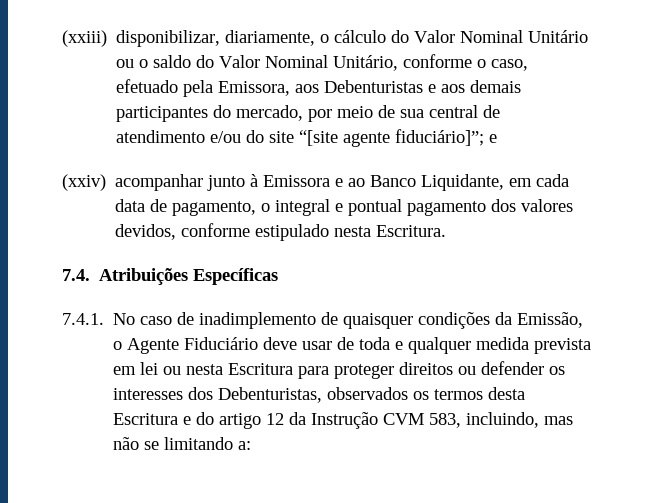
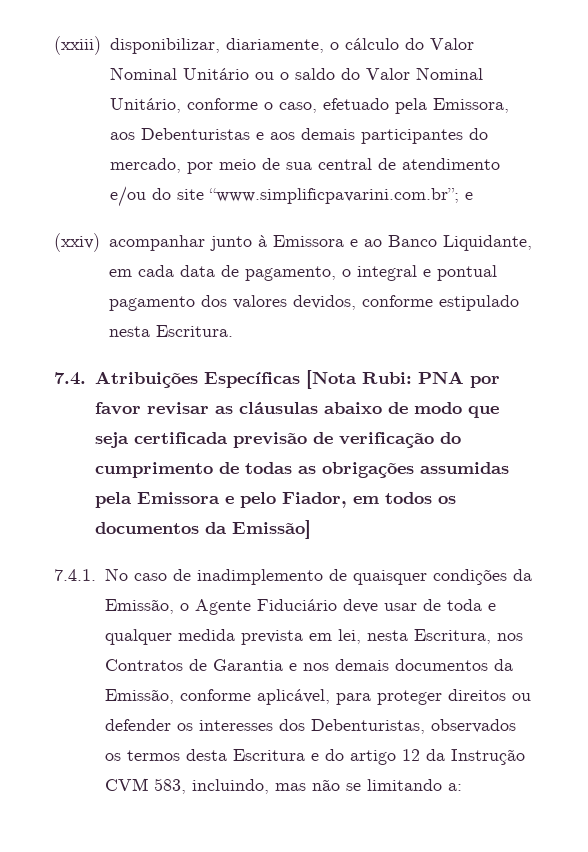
[299,129,485,147] “[site agente fiduciário]”; -> [208,188,459,204] “www.simplificpavarini.com.br”;
(279, 276) none -> [305,370,500,389] [94,402,499,418] [94,432,461,448] [94,462,509,478] [94,492,456,508] [94,520,311,539] [Nota Rubi: PNA por favor revisar as cláusulas abaixo de modo que seja certificada previsão de verificação do cumprimento de todas as obrigações assumidas pela Emissora e pelo Fiador, em todos os documentos da Emissão]
[140,362,294,375] lei ou nesta Escritura -> [337,629,523,644] [104,659,513,671] [104,689,330,705] lei, nesta Escritura, nos Contratos de Garantia e nos demais documentos da Emissão, conforme aplicável,

